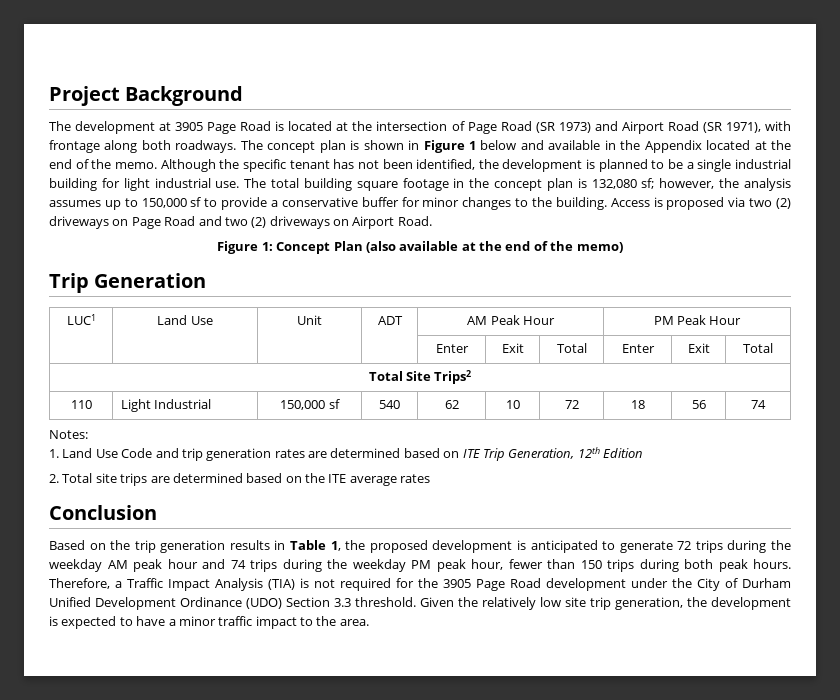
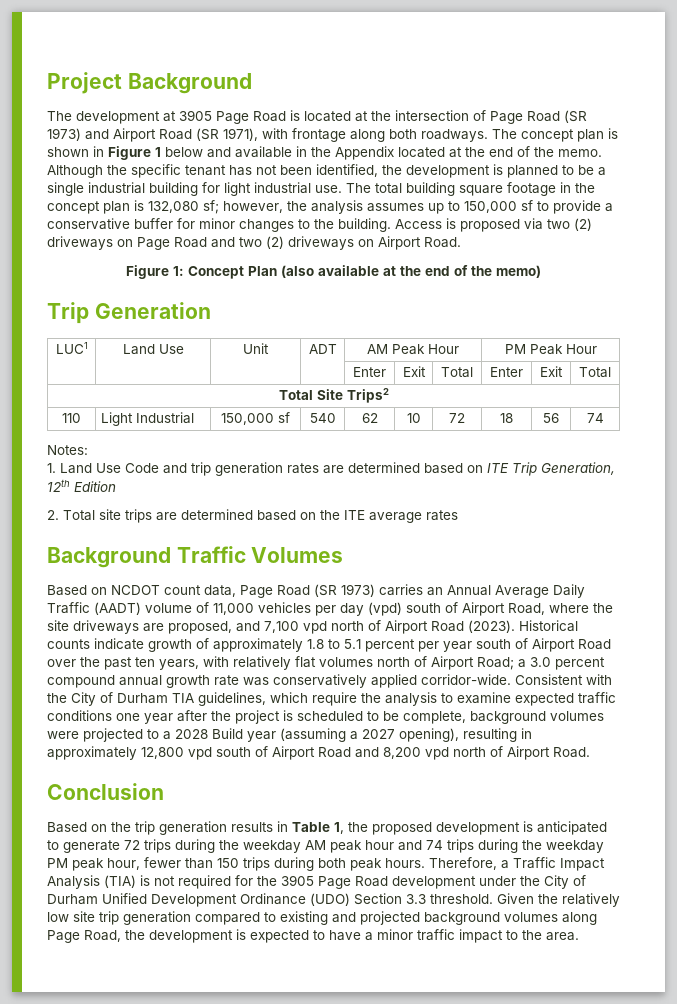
(431, 478) none -> [47,546,344,568] [47,584,585,598] [47,602,613,616] [47,620,578,634] [47,638,611,652] [47,656,605,670] [47,674,612,688] [47,692,616,706] [47,710,604,724] [47,728,532,742] [47,746,590,760] // Background Traffic Volumes // Based on NCDOT count data, Page Road (SR 1973) carries an Annual Average Daily Traffic (AADT) volume of 11,000 vehicles per day (vpd) south of Airport Road, where the site driveways are proposed, and 7,100 vpd north of Airport Road (2023). Historical counts indicate growth of approximately 1.8 to 5.1 percent per year south of Airport Road over the past ten years, with relatively flat volumes north of Airport Road; a 3.0 percent compound annual growth rate was conservatively applied corridor-wide. Consistent with the City of Durham TIA guidelines, which require the analysis to examine expected traffic conditions one year after the project is scheduled to be complete, background volumes were projected to a 2028 Build year (assuming a 2027 opening), resulting in approximately 12,800 vpd south of Airport Road and 8,200 vpd north of Airport Road.
[615,597,683,610] generation, -> [123,911,597,925] [47,930,121,943] generation compared to existing and projected background volumes along Page Road,

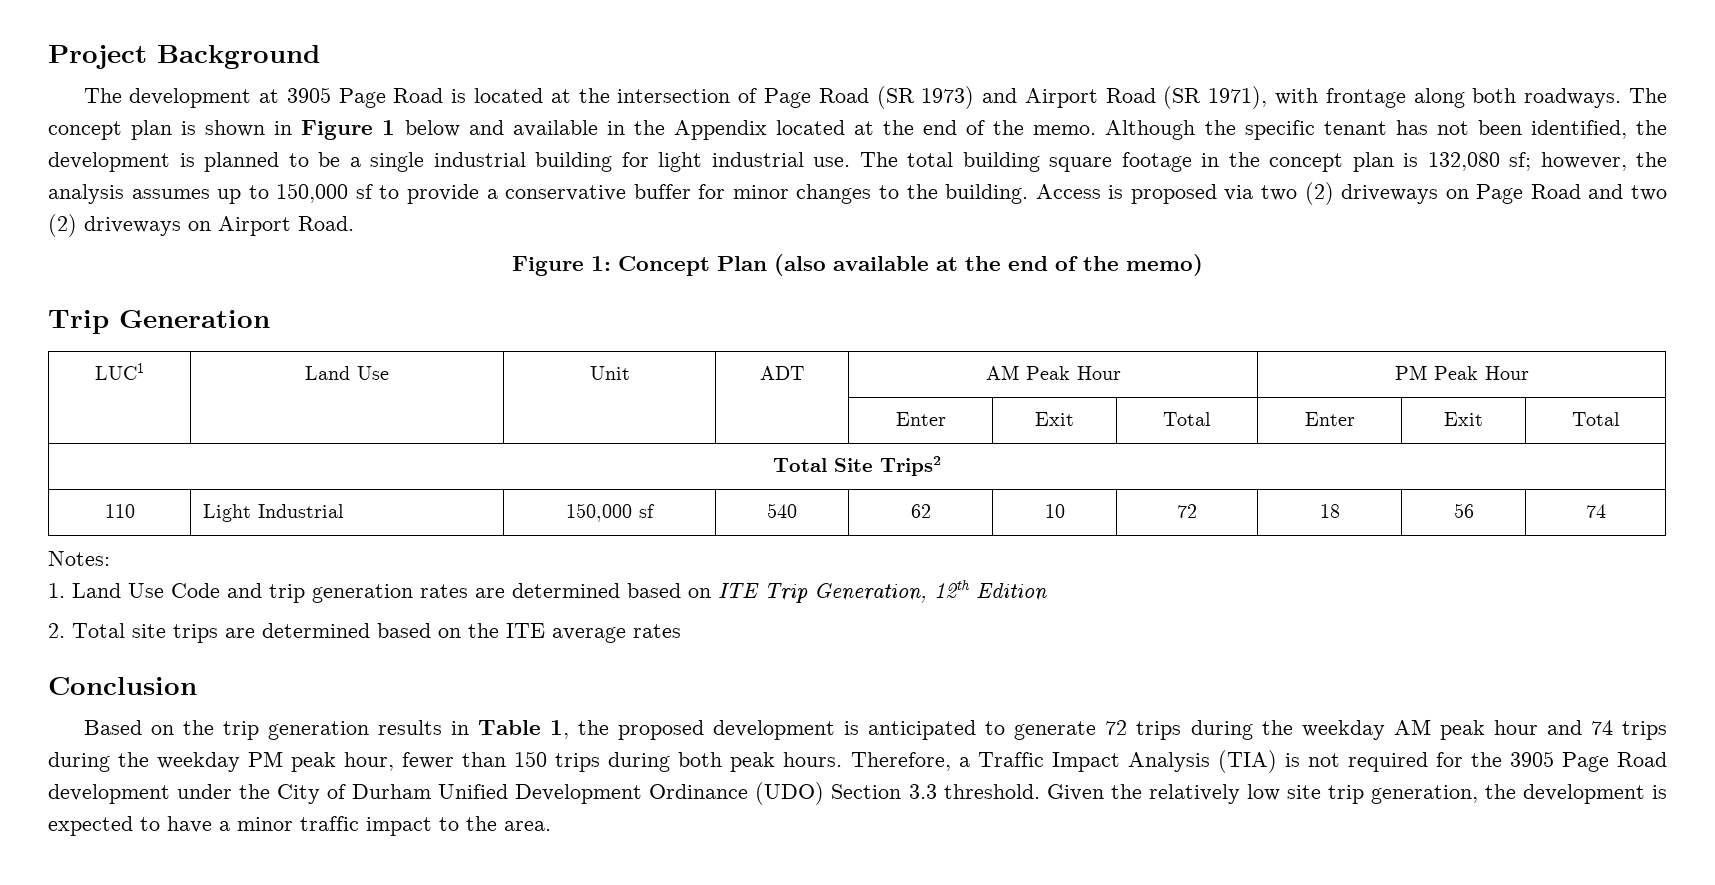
[47,546,344,568] [47,584,585,598] [47,602,613,616] [47,620,578,634] [47,638,611,652] [47,656,605,670] [47,674,612,688] [47,692,616,706] [47,710,604,724] [47,728,532,742] [47,746,590,760] // Background Traffic Volumes // Based on NCDOT count data, Page Road (SR 1973) carries an Annual Average Daily Traffic (AADT) volume of 11,000 vehicles per day (vpd) south of Airport Road, where the site driveways are proposed, and 7,100 vpd north of Airport Road (2023). Historical counts indicate growth of approximately 1.8 to 5.1 percent per year south of Airport Road over the past ten years, with relatively flat volumes north of Airport Road; a 3.0 percent compound annual growth rate was conservatively applied corridor-wide. Consistent with the City of Durham TIA guidelines, which require the analysis to examine expected traffic conditions one year after the project is scheduled to be complete, background volumes were projected to a 2028 Build year (assuming a 2027 opening), resulting in approximately 12,800 vpd south of Airport Road and 8,200 vpd north of Airport Road. -> (681, 631) none
[123,911,597,925] [47,930,121,943] generation compared to existing and projected background volumes along Page Road, -> [1370,785,1478,804] generation,

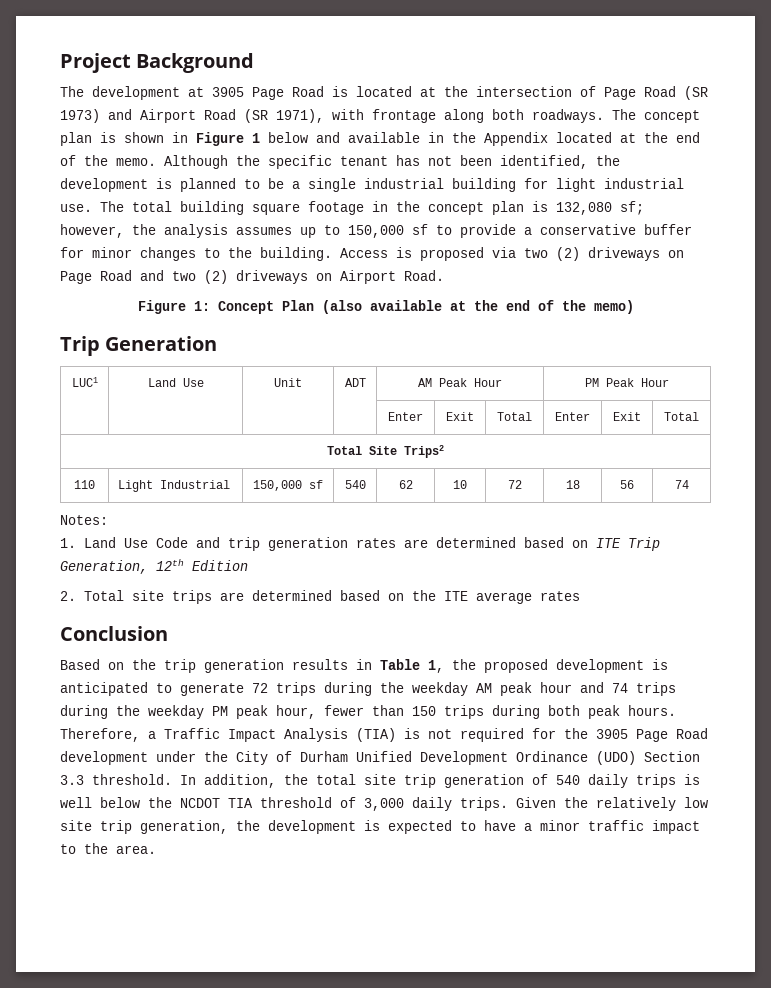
(1040, 791) none -> [180,774,700,788] [60,797,508,811] In addition, the total site trip generation of 540 daily trips is well below the NCDOT TIA threshold of 3,000 daily trips.

